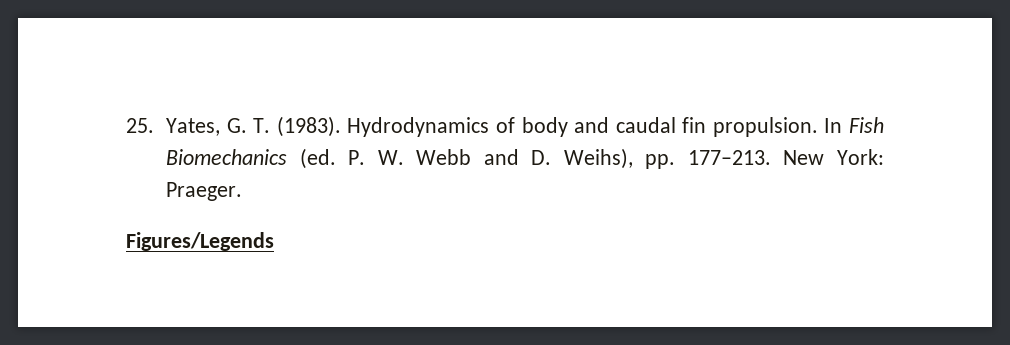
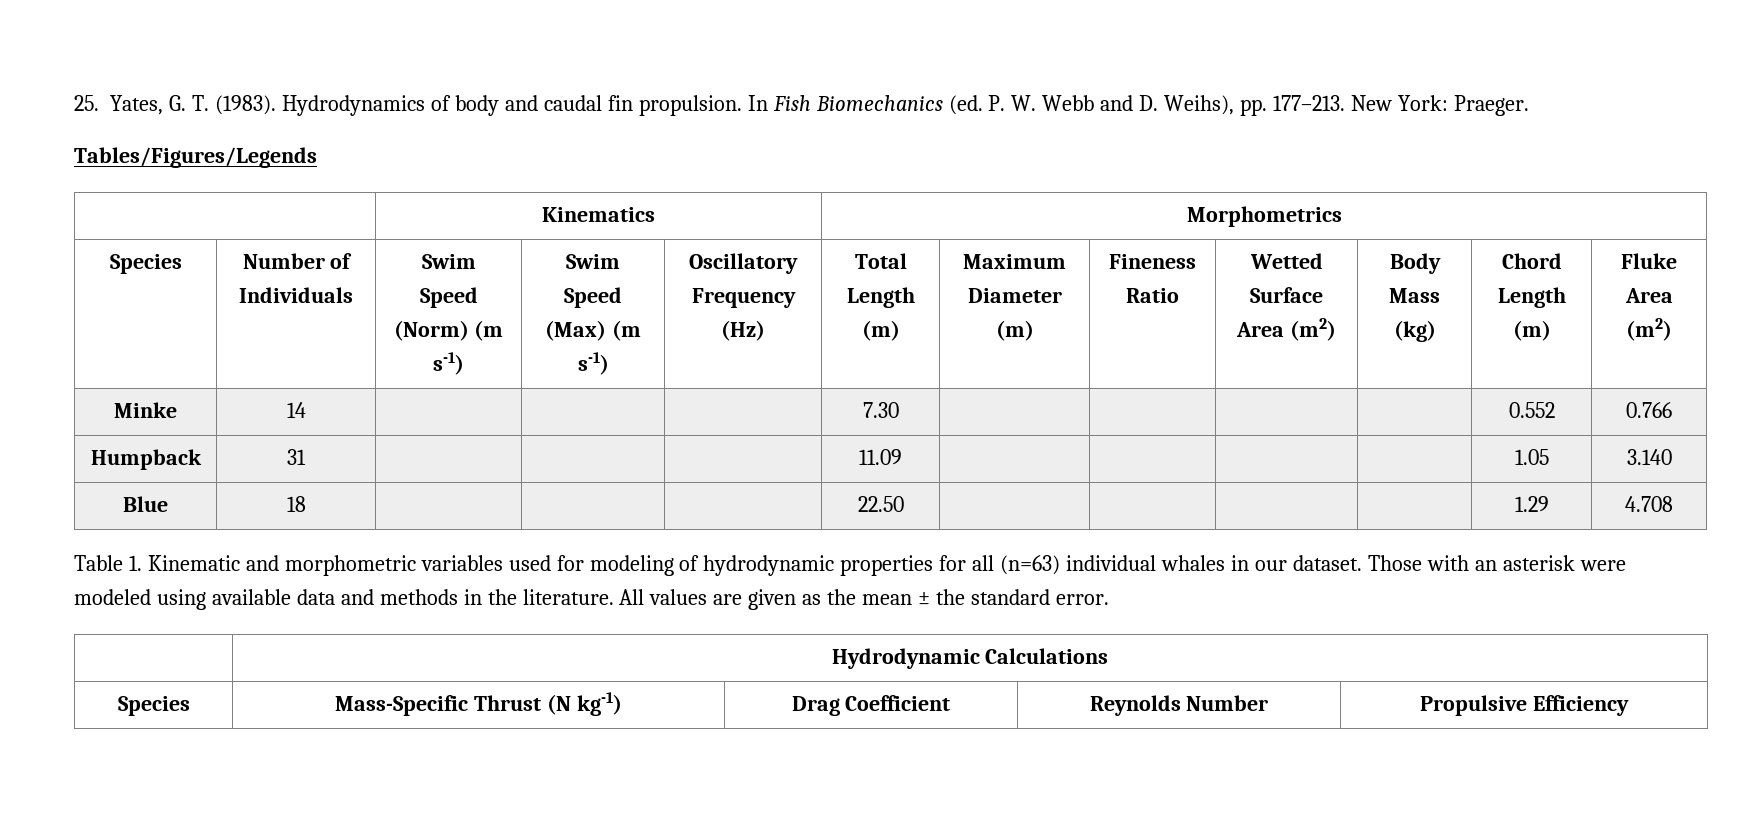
[126,232,274,251] Figures/Legends -> [74,147,317,168] [542,207,655,222] [1186,206,1342,227] [109,254,182,274] [242,253,353,269] [239,287,353,303] [421,254,476,269] [419,287,478,308] [393,320,504,341] [433,352,464,375] [566,254,620,269] [564,287,622,308] [545,320,641,341] [577,352,609,375] [689,253,798,274] [691,288,796,308] [721,320,765,341] [854,253,907,269] [846,287,915,308] [861,320,900,341] [963,254,1066,269] [967,288,1062,303] [995,320,1034,341] [1109,254,1196,269] [1126,288,1179,303] [1249,253,1323,269] [1250,287,1323,303] [1236,318,1336,341] [1389,253,1441,274] [1389,288,1440,303] [1393,320,1436,342] [1501,253,1562,269] [1497,287,1566,308] [1512,320,1551,341] [1621,253,1677,269] [1624,288,1673,303] [1626,318,1672,341] [114,402,177,418] [286,402,306,418] [862,402,899,418] [1508,402,1555,418] [1626,402,1672,418] [90,449,202,470] [287,449,306,465] [859,449,902,465] [1514,449,1549,465] [1626,449,1672,465] [123,496,168,512] [286,496,306,512] [857,496,904,512] [1514,496,1549,512] [1625,496,1673,512] [74,555,1626,576] [74,589,1109,610] [831,648,1109,669] [117,696,190,716] [335,692,622,716] [791,695,951,716] [1089,695,1269,716] [1420,695,1629,716] Tables/Figures/Legends // | Kinematics | Morphometrics // Species | Number of Individuals | Swim Speed (Norm) (m s-1) | Swim Speed (Max) (m s-1) | Oscillatory Frequency (Hz) | Total Length (m) | Maximum Diameter (m) | Fineness Ratio | Wetted Surface Area (m2) | Body Mass (kg) | Chord Length (m) | Fluke Area (m2) // Minke | 14 | | | | 7.30 | | | | | 0.552 | 0.766 // Humpback | 31 | | | | 11.09 | | | | | 1.05 | 3.140 // Blue | 18 | | | | 22.50 | | | | | 1.29 | 4.708 // Table 1. Kinematic and morphometric variables used for modeling of hydrodynamic properties for all (n=63) individual whales in our dataset. Those with an asterisk were modeled using available data and methods in the literature. All values are given as the mean ± the standard error. // | Hydrodynamic Calculations // Species | Mass-Specific Thrust (N kg-1) | Drag Coefficient | Reynolds Number | Propulsive Efficiency

